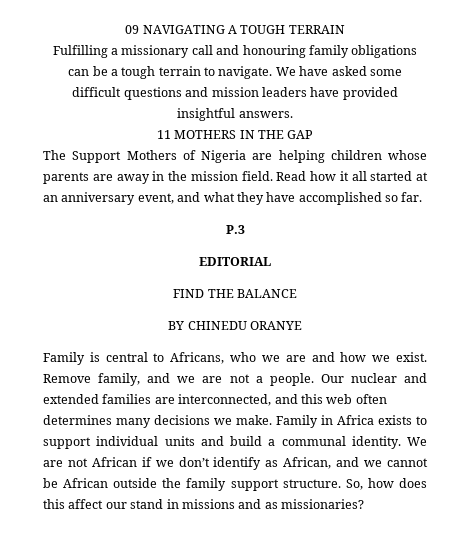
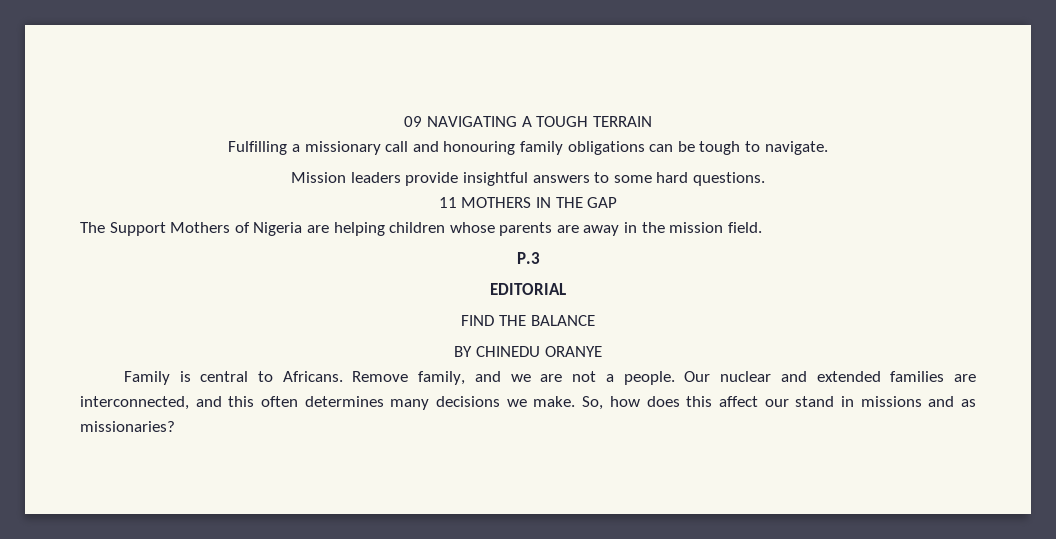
[110,66,201,79] a tough terrain -> [699,141,741,155] tough
[275,66,402,76] [72,87,398,100] [177,108,293,121] We have asked some difficult questions and mission leaders have provided insightful answers. -> [291,172,765,186] // Mission leaders provide insightful answers to some hard questions.
[276,171,428,181] [43,192,423,205] Read how it all started at an anniversary event, and what they have accomplished so far. -> (762, 227) none
[170,352,427,364] Africans, who we are and how we exist. -> [282,371,343,382] Africans.
[326,394,353,404] web -> (255, 401) none
[276,415,427,428] [43,436,427,449] [43,457,429,470] [43,478,341,491] Family in Africa exists to support individual units and build a communal identity. We are not African if we don’t identify as African, and we cannot be African outside the family support structure. -> (576, 401) none

